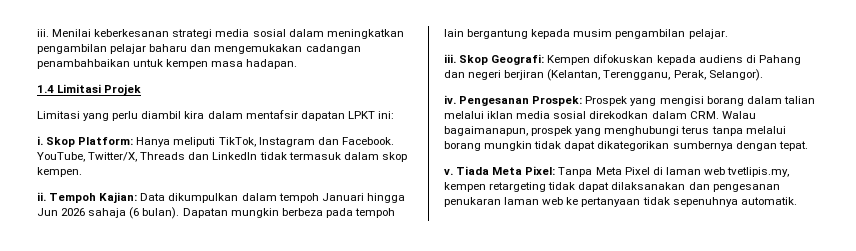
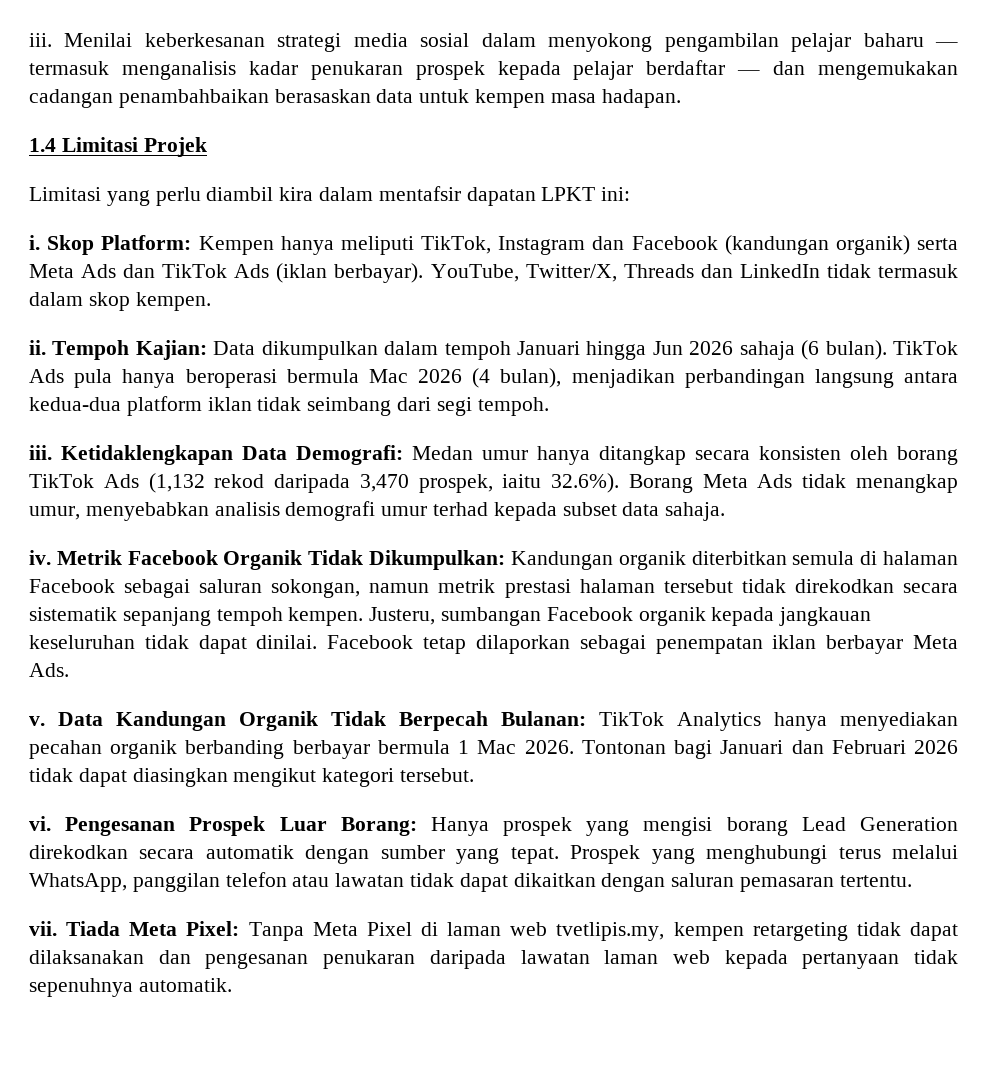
[326,29,404,39] meningkatkan -> [548,33,653,52] menyokong
(188, 48) none -> [935,42,959,47] [29,60,761,80] — termasuk menganalisis kadar penukaran prospek kepada pelajar berdaftar —
(130, 64) none -> [274,89,414,103] berasaskan data
[136,137,171,147] Hanya -> [198,236,334,255] Kempen hanya
[341,137,394,145] Facebook. -> [631,235,958,255] [29,263,424,283] Facebook (kandungan organik) serta Meta Ads dan TikTok Ads (iklan berbayar).
[182,208,395,218] [444,29,728,39] [444,54,801,65] [444,69,763,81] [444,95,815,106] [444,111,756,119] [444,126,786,136] [444,141,808,151] [444,169,453,175] Dapatan mungkin berbeza pada tempoh lain bergantung kepada musim pengambilan pelajar. // iii. Skop Geografi: Kempen difokuskan kepada audiens di Pahang dan negeri berjiran (Kelantan, Terengganu, Perak, Selangor). // iv. Pengesanan Prospek: Prospek yang mengisi borang dalam talian melalui iklan media sosial direkodkan dalam CRM. Walau bagaimanapun, prospek yang menghubungi terus tanpa melalui borang mungkin tidak dapat dikategorikan sumbernya dengan tepat. // v. -> [893,341,959,355] [29,368,958,388] [29,396,549,416] [29,445,958,465] [29,473,958,493] [29,501,726,521] [29,550,959,570] [29,579,959,598] [29,607,872,626] [29,635,959,654] [29,663,69,677] [29,711,958,731] [29,740,959,759] [29,768,475,787] [29,816,958,836] [29,845,959,864] [29,872,912,892] [29,921,57,936] TikTok Ads pula hanya beroperasi bermula Mac 2026 (4 bulan), menjadikan perbandingan langsung antara kedua-dua platform iklan tidak seimbang dari segi tempoh. // iii. Ketidaklengkapan Data Demografi: Medan umur hanya ditangkap secara konsisten oleh borang TikTok Ads (1,132 rekod daripada 3,470 prospek, iaitu 32.6%). Borang Meta Ads tidak menangkap umur, menyebabkan analisis demografi umur terhad kepada subset data sahaja. // iv. Metrik Facebook Organik Tidak Dikumpulkan: Kandungan organik diterbitkan semula di halaman Facebook sebagai saluran sokongan, namun metrik prestasi halaman tersebut tidak direkodkan secara sistematik sepanjang tempoh kempen. Justeru, sumbangan Facebook organik kepada jangkauan keseluruhan tidak dapat dinilai. Facebook tetap dilaporkan sebagai penempatan iklan berbayar Meta Ads. // v. Data Kandungan Organik Tidak Berpecah Bulanan: TikTok Analytics hanya menyediakan pecahan organik berbanding berbayar bermula 1 Mac 2026. Tontonan bagi Januari dan Februari 2026 tidak dapat diasingkan mengikut kategori tersebut. // vi. Pengesanan Prospek Luar Borang: Hanya prospek yang mengisi borang Lead Generation direkodkan secara automatik dengan sumber yang tepat. Prospek yang menghubungi terus melalui WhatsApp, panggilan telefon atau lawatan tidak dapat dikaitkan dengan saluran pemasaran tertentu. // vii.
[504,197,579,205] laman web ke -> [429,950,788,969] daripada lawatan laman web kepada

